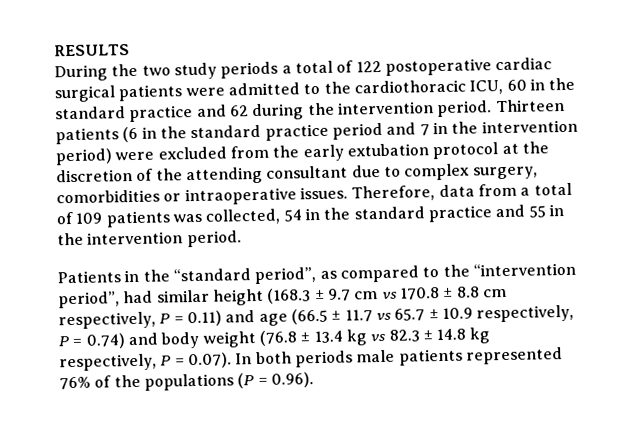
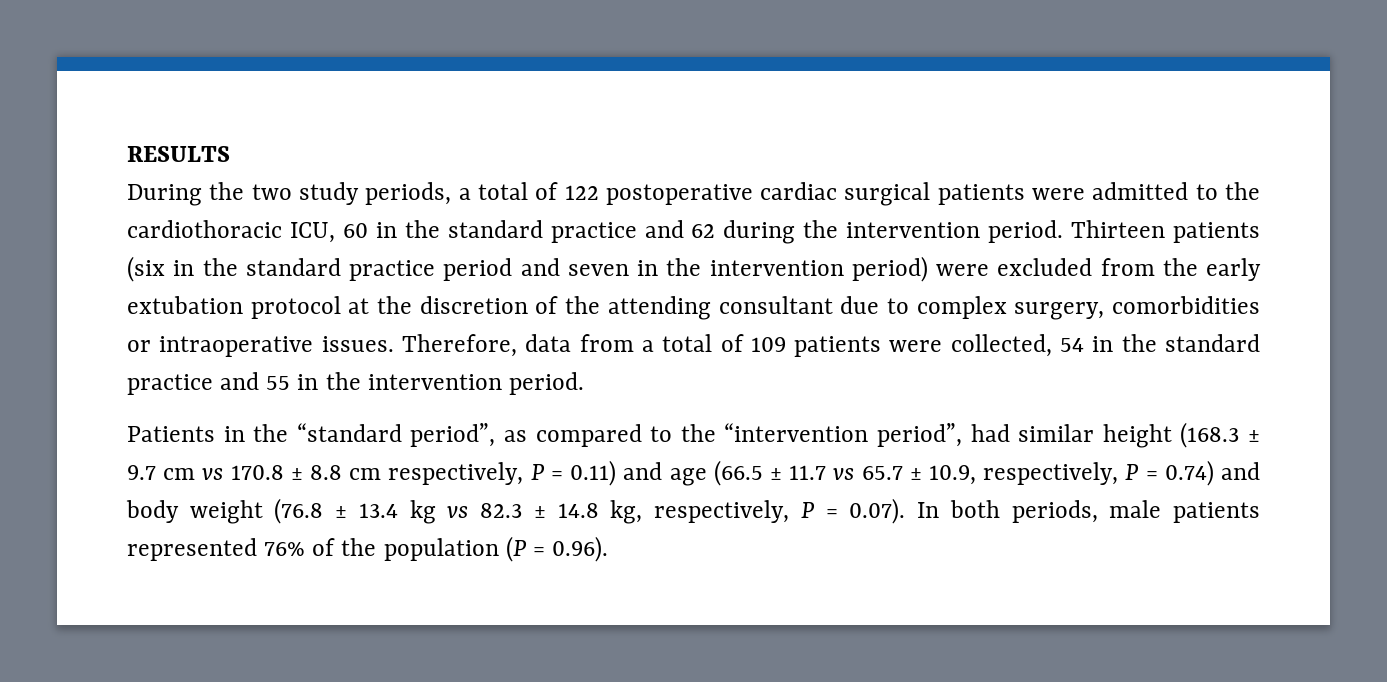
[220,61,279,79] periods -> [365,182,452,205] periods,
[122,126,139,143] (6 -> [127,256,165,282] (six
[419,124,430,136] 7 -> [567,264,629,276] seven
[172,213,202,223] was -> [889,340,943,352] were
[441,307,473,320] 10.9 -> [928,465,976,485] 10.9,
[469,327,491,344] kg -> [610,500,643,524] kg,
[294,350,353,368] periods -> [1011,500,1098,523] periods,
[143,373,234,391] populations -> [383,538,499,561] population

